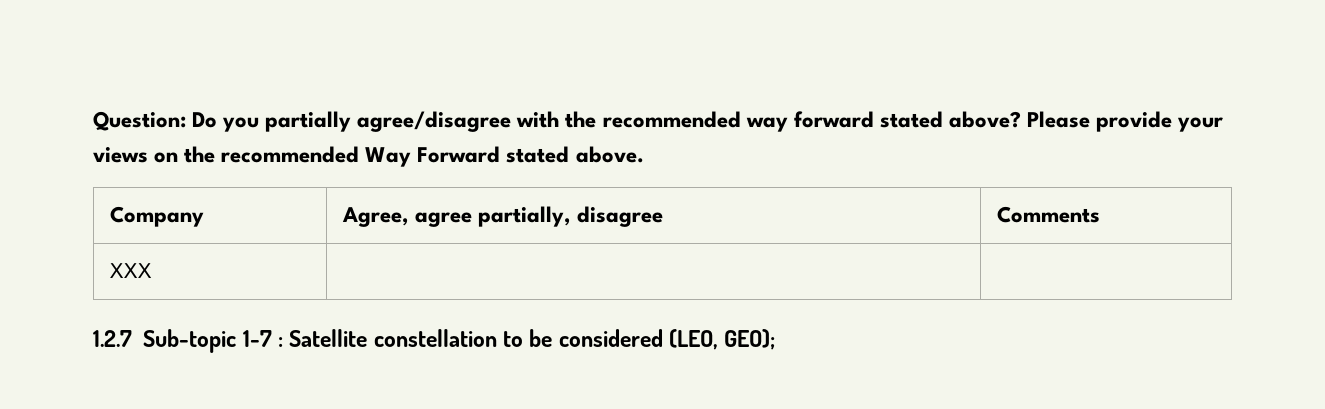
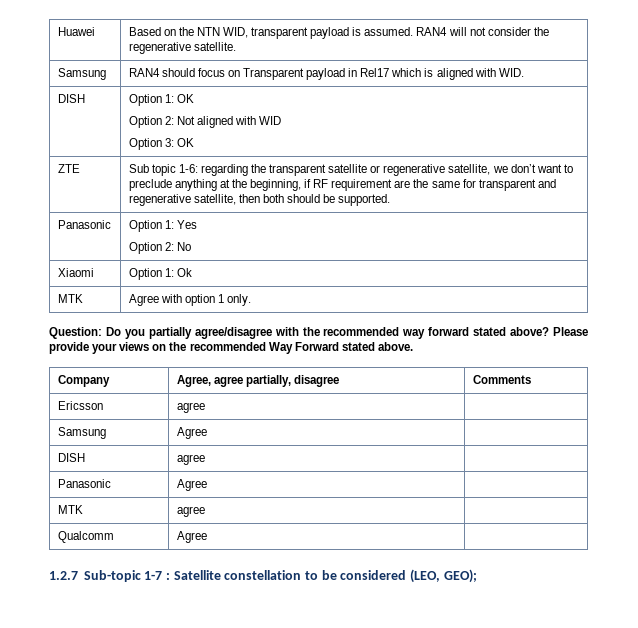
(93, 121) none -> [57,27,95,36] [128,27,549,39] [128,42,236,54] [57,68,106,80] [128,68,524,80] [57,94,85,103] [128,94,194,106] [128,116,282,128] [128,138,194,150] [57,164,80,173] [128,164,573,176] [128,179,556,191] [128,194,391,206] [57,220,111,229] [128,220,197,232] [128,242,191,254] [57,268,94,277] [128,268,192,280] [57,294,83,303] [128,294,251,306] Huawei | Based on the NTN WID, transparent payload is assumed. RAN4 will not consider the regenerative satellite. // Samsung | RAN4 should focus on Transparent payload in Rel17 which is aligned with WID. // DISH | Option 1: OK // Option 2: Not aligned with WID // Option 3: OK // ZTE | Sub topic 1-6: regarding the transparent satellite or regenerative satellite, we don’t want to preclude anything at the beginning, if RF requirement are the same for transparent and regenerative satellite, then both should be supported. // Panasonic | Option 1: Yes // Option 2: No // Xiaomi | Option 1: Ok // MTK | Agree with option 1 only. //
[109,263,152,278] XXX | -> [57,401,103,410] [176,402,205,413] [57,427,106,439] [176,427,207,439] [57,453,85,462] [176,454,205,465] [57,479,111,488] [176,479,207,491] [57,505,83,514] [176,506,205,517] [57,531,114,543] [176,531,207,543] Ericsson | agree | // Samsung | Agree | // DISH | agree | // Panasonic | Agree | // MTK | agree | // Qualcomm | Agree

